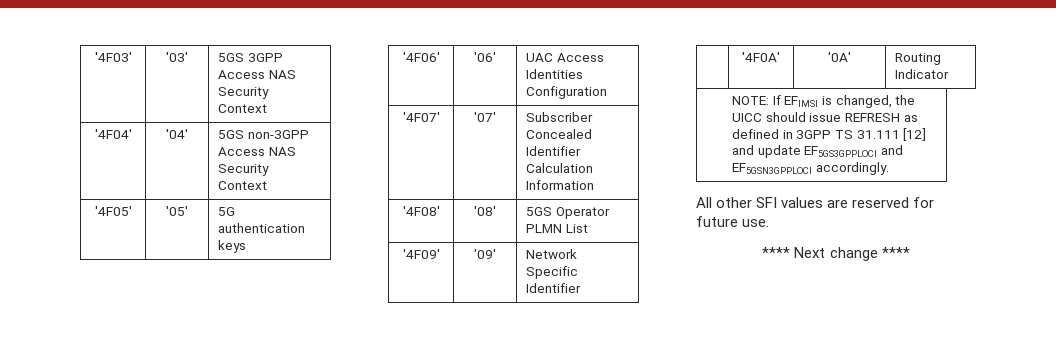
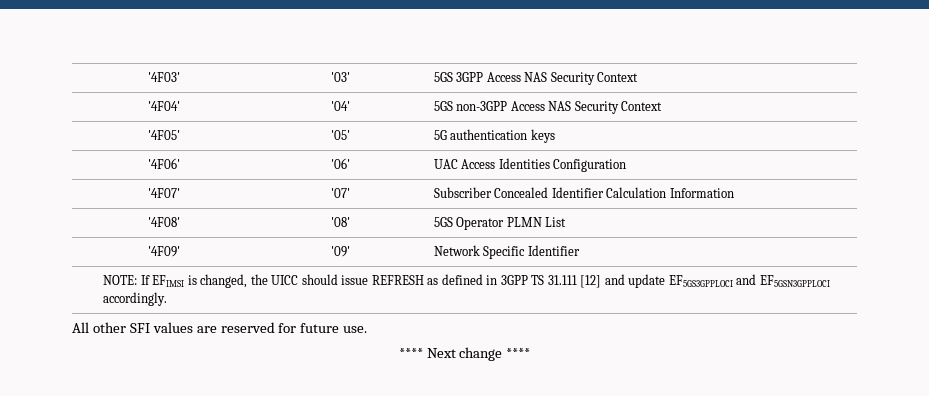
[742,52,780,62] [828,52,851,62] [895,53,942,65] [895,69,950,79] // | '4F0A' | '0A' | Routing Indicator -> (580, 250) none

